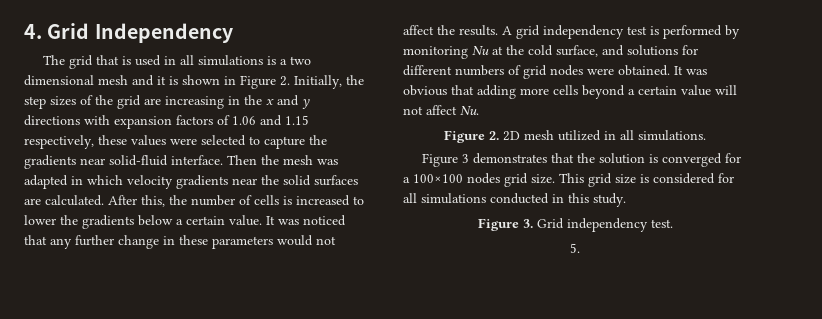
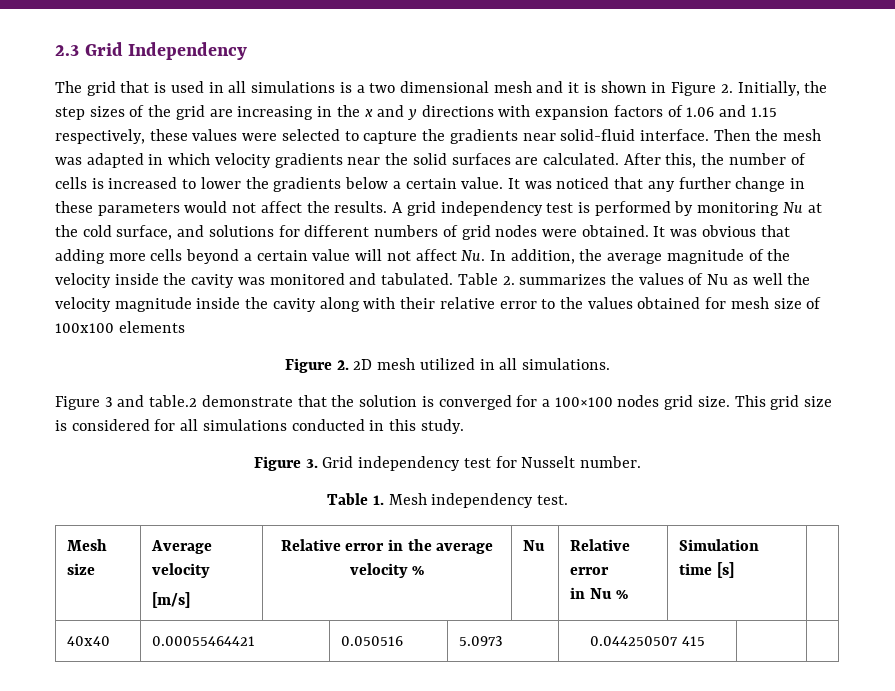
[24,24,42,39] 4. -> [55,45,79,56] 2.3
(479, 110) none -> [489,249,791,264] [55,273,811,288] [55,297,822,312] [55,321,185,333] In addition, the average magnitude of the velocity inside the cavity was monitored and tabulated. Table 2. summarizes the values of Nu as well the velocity magnitude inside the cavity along with their relative error to the values obtained for mesh size of 100x100 elements
[473,153,548,164] demonstrates -> [117,395,293,407] and table.2 demonstrate
[650,219,673,228] [570,243,580,253] test. // 5. -> [463,456,642,468] [327,493,568,508] [67,539,108,551] [67,563,96,575] [151,540,213,554] [152,563,211,578] [152,592,191,608] [280,539,494,554] [349,563,425,578] [523,540,546,551] [570,539,631,551] [570,567,610,575] [570,587,628,599] [679,539,760,551] [679,562,734,578] [67,636,111,646] [152,636,256,646] [341,636,404,646] [459,636,504,646] [590,636,705,646] test for Nusselt number. // Table 1. Mesh independency test. // Mesh size | Average velocity // [m/s] | Relative error in the average velocity % | Nu | Relative error // in Nu % | Simulation time [s] | // 40x40 | 0.00055464421 | 0.050516 | 5.0973 | 0.044250507 415 | |

